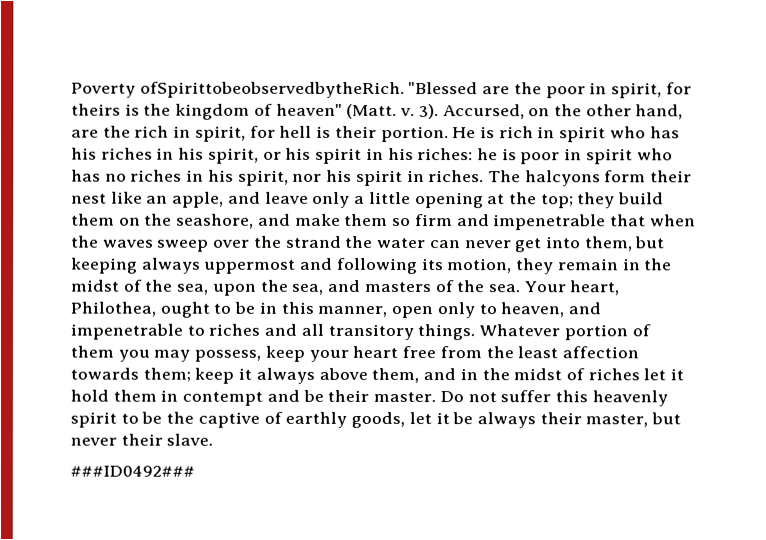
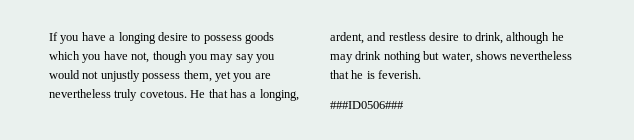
[71,81,692,99] [71,103,684,120] [71,125,680,143] [71,147,673,165] [71,169,693,187] [71,191,665,209] [71,213,696,231] [71,235,666,253] [70,257,673,275] [70,279,620,296] [70,301,601,319] [70,323,651,341] [70,345,639,362] [70,367,685,384] [70,389,668,407] [70,411,682,429] [70,433,214,446] [70,465,195,477] Poverty ofSpirittobeobservedbytheRich. "Blessed are the poor in spirit, for theirs is the kingdom of heaven" (Matt. v. 3). Accursed, on the other hand, are the rich in spirit, for hell is their portion. He is rich in spirit who has his riches in his spirit, or his spirit in his riches: he is poor in spirit who has no riches in his spirit, nor his spirit in riches. The halcyons form their nest like an apple, and leave only a little opening at the top; they build them on the seashore, and make them so firm and impenetrable that when the waves sweep over the strand the water can never get into them, but keeping always uppermost and following its motion, they remain in the midst of the sea, upon the sea, and masters of the sea. Your heart, Philothea, ought to be in this manner, open only to heaven, and impenetrable to riches and all transitory things. Whatever portion of them you may possess, keep your heart free from the least affection towards them; keep it always above them, and in the midst of riches let it hold them in contempt and be their master. Do not suffer this heavenly spirit to be the captive of earthly goods, let it be always their master, but never their slave. // ###ID0492### -> [49,32,274,44] [49,51,275,63] [49,70,271,82] [49,89,299,101] [330,32,564,44] [330,51,573,63] [330,70,422,79] [330,101,404,109] If you have a longing desire to possess goods which you have not, though you may say you would not unjustly possess them, yet you are nevertheless truly covetous. He that has a longing, ardent, and restless desire to drink, although he may drink nothing but water, shows nevertheless that he is feverish. // ###ID0506###

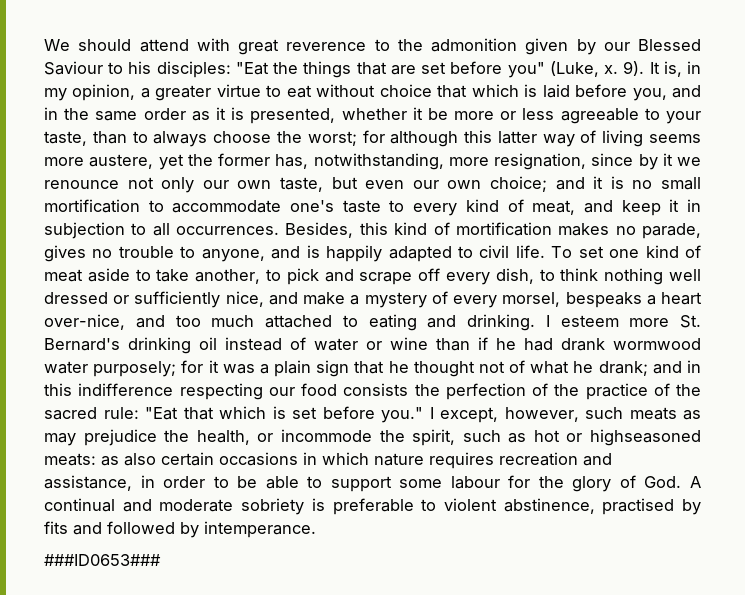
[49,32,274,44] [49,51,275,63] [49,70,271,82] [49,89,299,101] [330,32,564,44] [330,51,573,63] [330,70,422,79] [330,101,404,109] If you have a longing desire to possess goods which you have not, though you may say you would not unjustly possess them, yet you are nevertheless truly covetous. He that has a longing, ardent, and restless desire to drink, although he may drink nothing but water, shows nevertheless that he is feverish. // ###ID0506### -> [44,38,701,55] [44,61,702,78] [44,84,701,101] [44,107,701,124] [44,130,702,147] [44,153,701,170] [44,176,702,193] [44,199,702,216] [44,222,702,239] [44,245,701,262] [44,268,701,285] [44,291,703,308] [44,314,701,331] [44,337,701,354] [44,360,701,377] [44,383,701,400] [44,406,701,423] [44,429,701,446] [44,452,612,469] [44,475,701,492] [44,498,701,515] [44,521,316,538] [44,554,161,566] We should attend with great reverence to the admonition given by our Blessed Saviour to his disciples: "Eat the things that are set before you" (Luke, x. 9). It is, in my opinion, a greater virtue to eat without choice that which is laid before you, and in the same order as it is presented, whether it be more or less agreeable to your taste, than to always choose the worst; for although this latter way of living seems more austere, yet the former has, notwithstanding, more resignation, since by it we renounce not only our own taste, but even our own choice; and it is no small mortification to accommodate one's taste to every kind of meat, and keep it in subjection to all occurrences. Besides, this kind of mortification makes no parade, gives no trouble to anyone, and is happily adapted to civil life. To set one kind of meat aside to take another, to pick and scrape off every dish, to think nothing well dressed or sufficiently nice, and make a mystery of every morsel, bespeaks a heart over-nice, and too much attached to eating and drinking. I esteem more St. Bernard's drinking oil instead of water or wine than if he had drank wormwood water purposely; for it was a plain sign that he thought not of what he drank; and in this indifference respecting our food consists the perfection of the practice of the sacred rule: "Eat that which is set before you." I except, however, such meats as may prejudice the health, or incommode the spirit, such as hot or highseasoned meats: as also certain occasions in which nature requires recreation and assistance, in order to be able to support some labour for the glory of God. A continual and moderate sobriety is preferable to violent abstinence, practised by fits and followed by intemperance. // ###ID0653###

